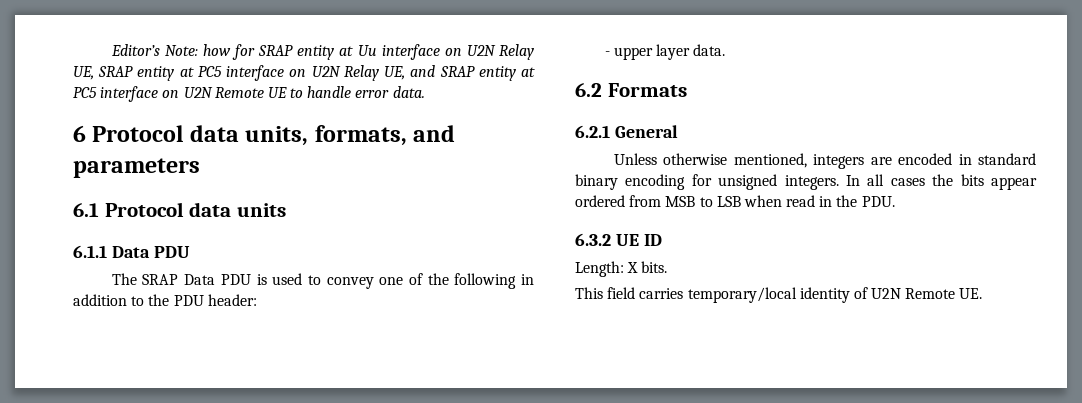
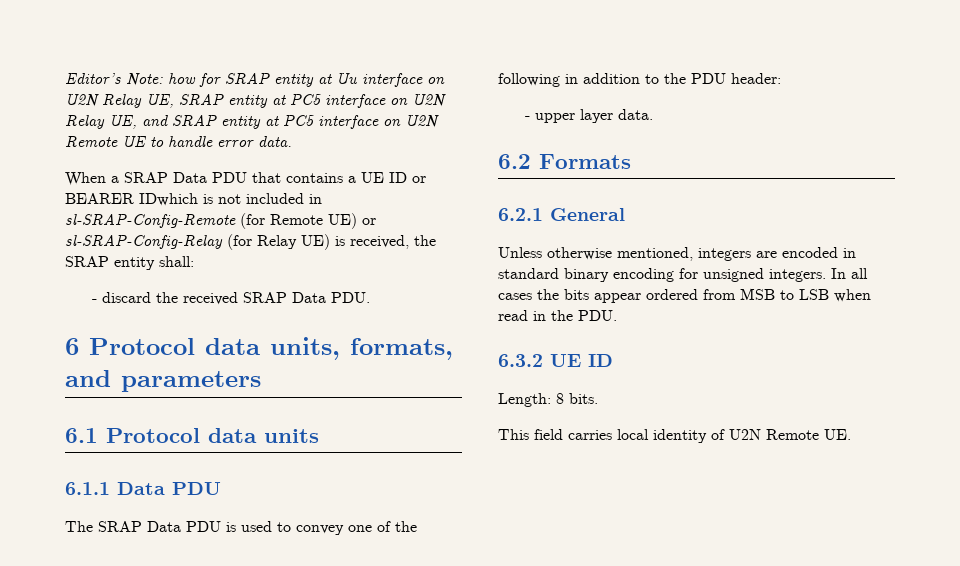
(425, 92) none -> [65,172,426,186] [65,193,322,206] [65,213,376,229] [65,234,436,250] [65,256,194,270] [91,292,370,305] // When a SRAP Data PDU that contains a UE ID or BEARER IDwhich is not included in sl-SRAP-Config-Remote (for Remote UE) or sl-SRAP-Config-Relay (for Relay UE) is received, the SRAP entity shall: // - discard the received SRAP Data PDU.
[627,262,639,273] X -> [556,393,564,404] 8
[687,287,797,303] temporary/local -> [617,429,649,440] local

